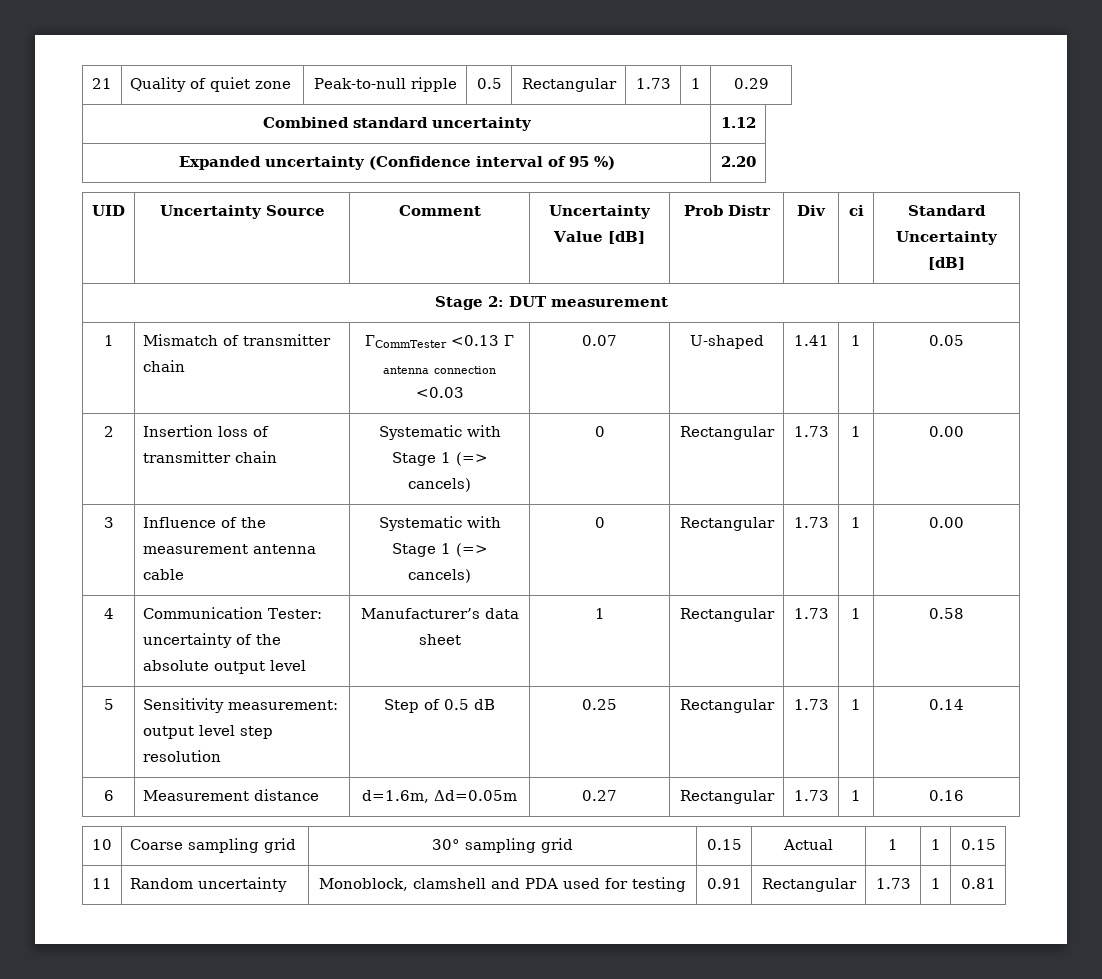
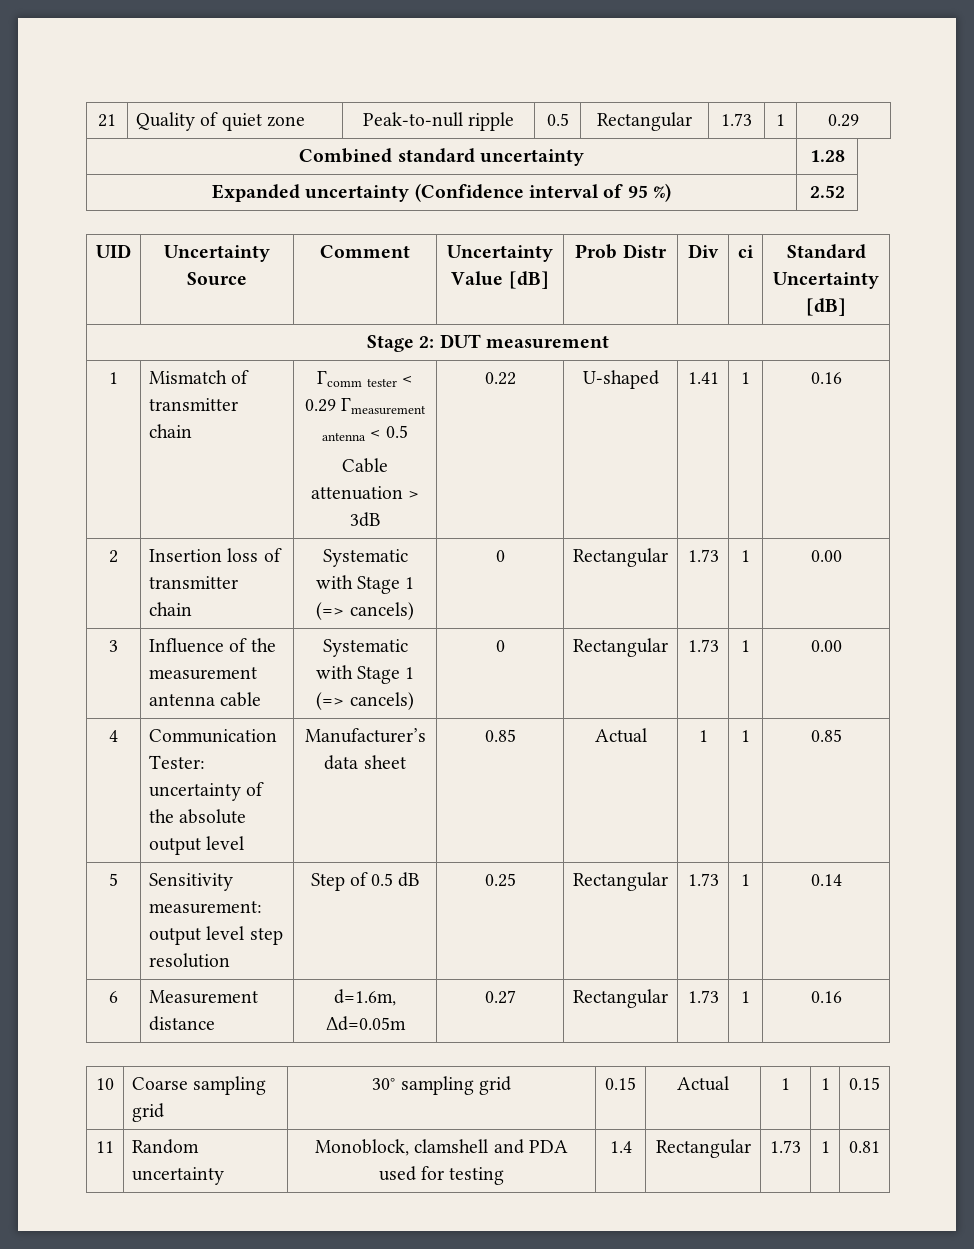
[720,117,756,128] 1.12 -> [809,150,845,162] 1.28
[720,156,756,167] 2.20 -> [809,185,845,198] 2.52
[365,335,514,348] [383,366,496,374] [415,387,464,398] [582,335,617,346] ГCommTester <0.13 Г antenna connection <0.03 | 0.07 -> [316,370,414,387] [304,397,427,415] [321,425,409,441] [342,458,388,473] [310,486,420,500] [350,512,380,527] [484,372,516,385] Гcomm tester < 0.29 Гmeasurement antenna < 0.5 // Cable attenuation > 3dB | 0.22
[929,335,964,346] 0.05 -> [810,372,842,384] 0.16
[594,608,605,619] [679,608,775,622] [793,608,829,619] [851,608,861,619] [929,608,964,619] 1 | Rectangular | 1.73 | 1 | 0.58 -> [484,729,516,742] [594,728,647,743] [698,730,708,742] [741,730,750,742] [810,729,842,742] 0.85 | Actual | 1 | 1 | 0.85
[706,878,742,889] 0.91 -> [609,1141,632,1153] 1.4

